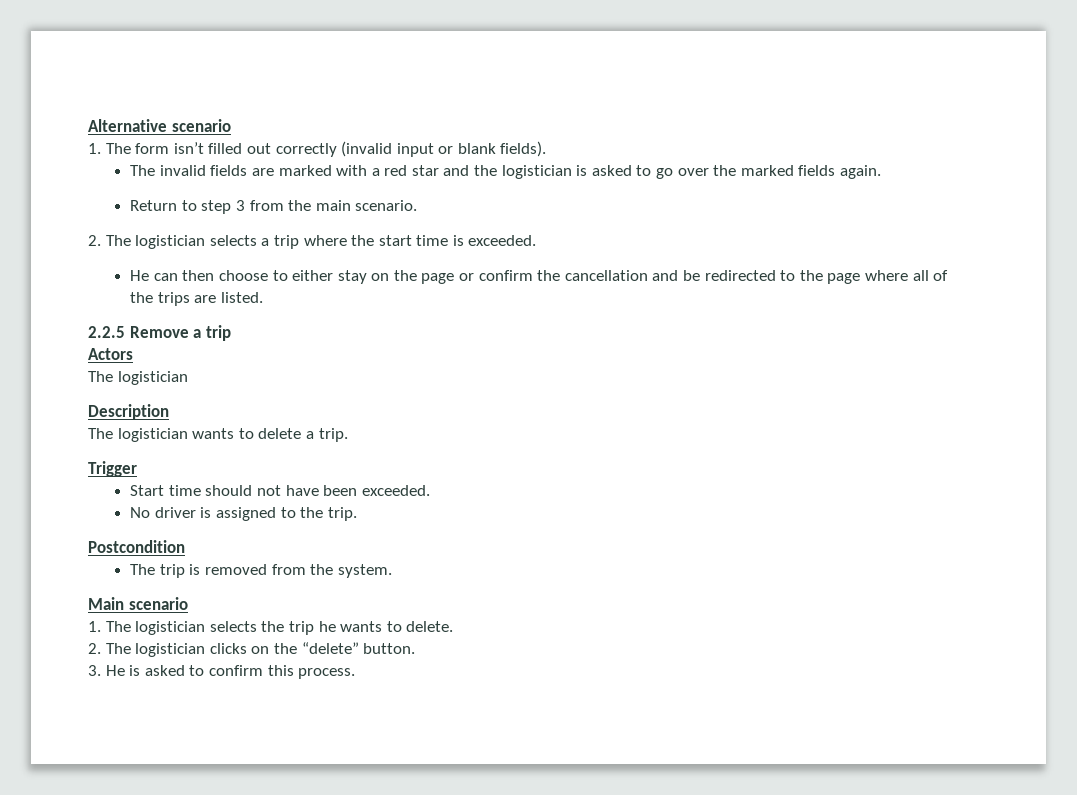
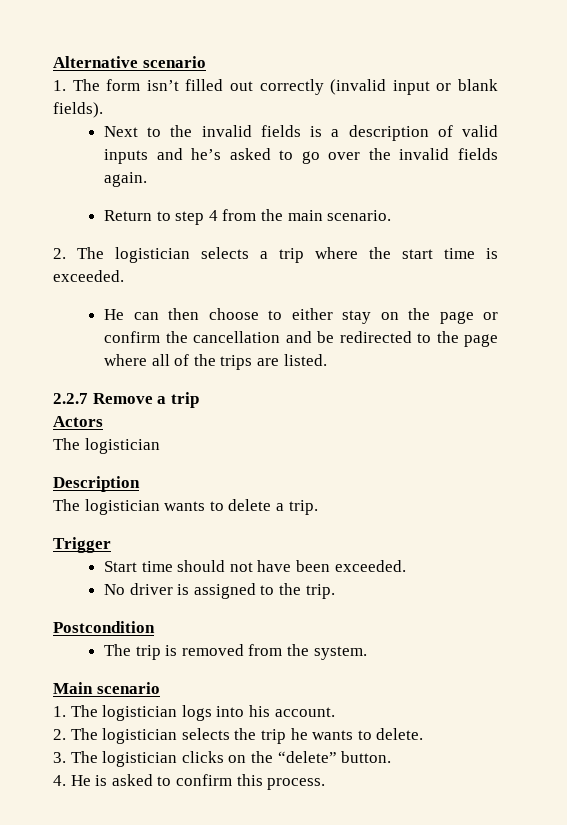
[130,165,588,179] The invalid fields are marked with a red star and the logistician is -> [104,125,499,141] [104,148,222,164] Next to the invalid fields is a description of valid inputs and he’s
[740,165,794,176] marked -> [399,148,450,160] invalid
[235,200,245,211] 3 -> [208,210,218,221] 4
[88,326,125,338] 2.2.5 -> [53,393,88,404] 2.2.7
(206, 628) none -> [181,705,335,721] [53,728,178,744] logs into his account. // 2. The logistician
[88,643,101,654] 2. -> [53,752,66,763] 3.
[88,665,101,676] 3. -> [53,775,66,786] 4.

